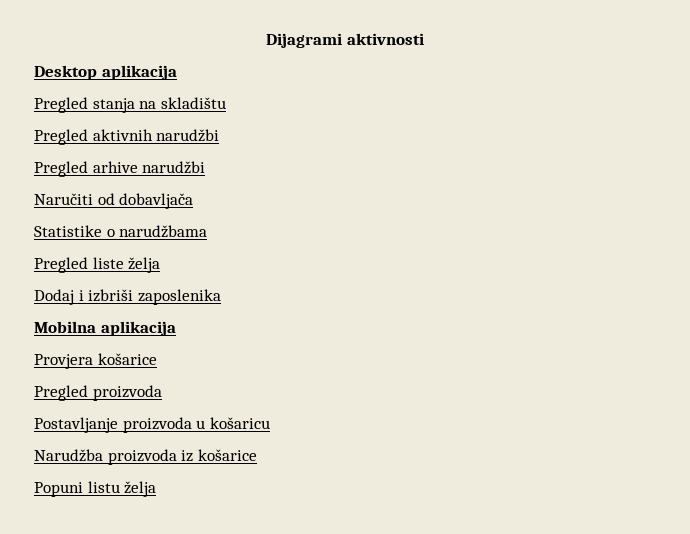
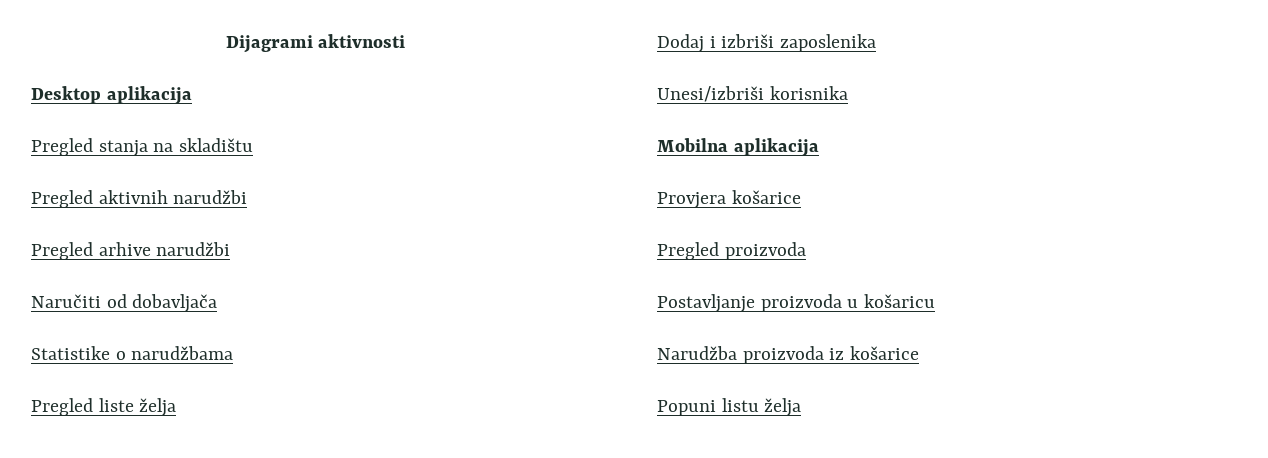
(221, 297) none -> [657,86,848,102] // Unesi/izbriši korisnika

